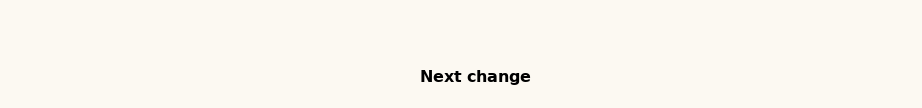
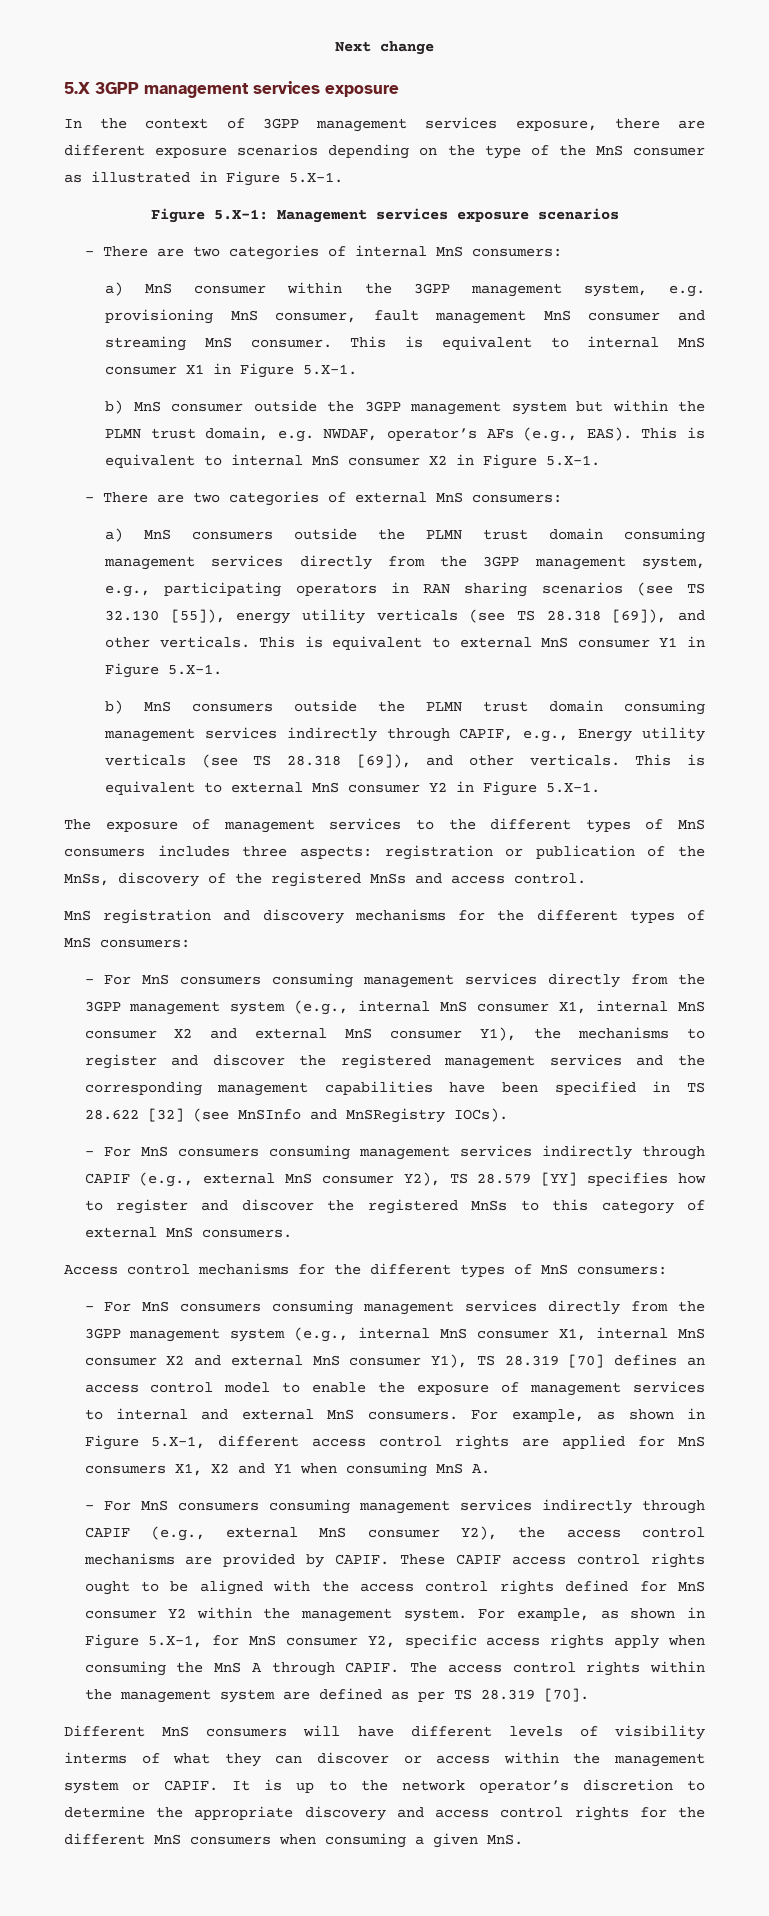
(531, 77) none -> [64,81,399,98] [64,117,705,132] [64,144,706,159] [64,171,343,186] [150,208,619,223] [84,245,562,260] [105,282,705,297] [105,309,705,324] [105,336,705,351] [105,363,358,378] [105,400,705,415] [105,427,706,442] [105,454,601,469] [84,491,562,506] [105,528,705,543] [104,555,705,570] [105,582,705,597] [105,609,705,624] [105,636,706,650] [105,663,223,678] [105,700,705,715] [104,727,705,742] [105,754,705,768] [105,781,601,796] [64,818,706,833] [64,845,705,860] [64,872,586,887] [64,909,705,924] [64,937,190,948] [84,973,706,988] [84,1000,706,1015] [84,1027,706,1041] [84,1054,705,1069] [84,1081,705,1096] [84,1108,508,1123] [84,1145,705,1160] [84,1172,706,1187] [84,1199,705,1214] [84,1227,292,1238] [64,1263,667,1278] [84,1300,706,1315] [84,1327,706,1342] [84,1354,705,1368] [84,1381,706,1396] [84,1408,705,1422] [84,1435,706,1450] [84,1462,490,1477] [84,1499,705,1514] [84,1526,705,1541] [83,1553,706,1568] [84,1580,705,1595] [84,1607,705,1622] [84,1634,705,1649] [84,1661,705,1676] [84,1688,589,1703] [64,1725,705,1740] [64,1752,706,1767] [64,1779,705,1794] [64,1806,705,1821] [64,1833,523,1848] // 5.X 3GPP management services exposure // In the context of 3GPP management services exposure, there are different exposure scenarios depending on the type of the MnS consumer as illustrated in Figure 5.X-1. // Figure 5.X-1: Management services exposure scenarios // - There are two categories of internal MnS consumers: // a) MnS consumer within the 3GPP management system, e.g. provisioning MnS consumer, fault management MnS consumer and streaming MnS consumer. This is equivalent to internal MnS consumer X1 in Figure 5.X-1. // b) MnS consumer outside the 3GPP management system but within the PLMN trust domain, e.g. NWDAF, operator’s AFs (e.g., EAS). This is equivalent to internal MnS consumer X2 in Figure 5.X-1. // - There are two categories of external MnS consumers: // a) MnS consumers outside the PLMN trust domain consuming management services directly from the 3GPP management system, e.g., participating operators in RAN sharing scenarios (see TS 32.130 [55]), energy utility verticals (see TS 28.318 [69]), and other verticals. This is equivalent to external MnS consumer Y1 in Figure 5.X-1. // b) MnS consumers outside the PLMN trust domain consuming management services indirectly through CAPIF, e.g., Energy utility verticals (see TS 28.318 [69]), and other verticals. This is equivalent to external MnS consumer Y2 in Figure 5.X-1. // The exposure of management services to the different types of MnS consumers includes three aspects: registration or publication of the MnSs, discovery of the registered MnSs and access control. // MnS registration and discovery mechanisms for the different types of MnS consumers: // - For MnS consumers consuming management services directly from the 3GPP management system (e.g., internal MnS consumer X1, internal MnS consumer X2 and external MnS consumer Y1), the mechanisms to register and discover the registered management services and the corresponding management capabilities have been specified in TS 28.622 [32] (see MnSInfo and MnSRegistry IOCs). // - For MnS consumers consuming management services indirectly through CAPIF (e.g., external MnS consumer Y2), TS 28.579 [YY] specifies how to register and discover the registered MnSs to this category of external MnS consumers. // Access control mechanisms for the different types of MnS consumers: // - For MnS consumers consuming management services directly from the 3GPP management system (e.g., internal MnS consumer X1, internal MnS consumer X2 and external MnS consumer Y1), TS 28.319 [70] defines an access control model to enable the exposure of management services to internal and external MnS consumers. For example, as shown in Figure 5.X-1, different access control rights are applied for MnS consumers X1, X2 and Y1 when consuming MnS A. // - For MnS consumers consuming management services indirectly through CAPIF (e.g., external MnS consumer Y2), the access control mechanisms are provided by CAPIF. These CAPIF access control rights ought to be aligned with the access control rights defined for MnS consumer Y2 within the management system. For example, as shown in Figure 5.X-1, for MnS consumer Y2, specific access rights apply when consuming the MnS A through CAPIF. The access control rights within the management system are defined as per TS 28.319 [70]. // Different MnS consumers will have different levels of visibility interms of what they can discover or access within the management system or CAPIF. It is up to the network operator’s discretion to determine the appropriate discovery and access control rights for the different MnS consumers when consuming a given MnS.

